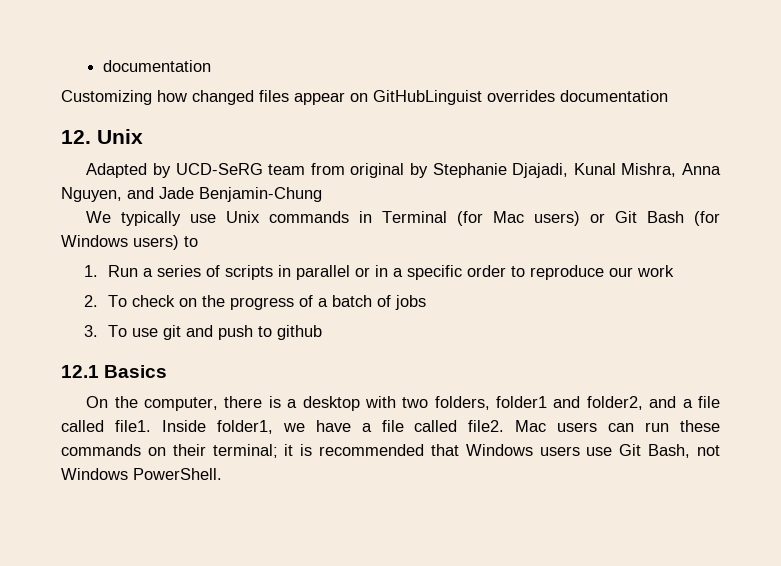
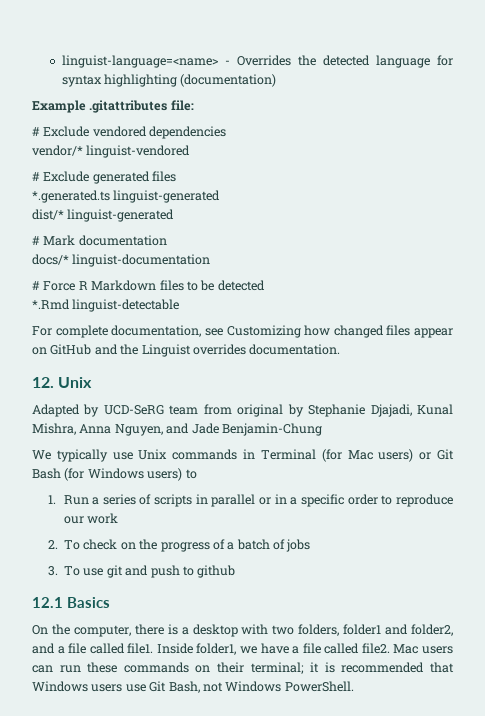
[102,60,211,72] documentation // -> [61,55,454,68] [61,74,277,87] [32,100,194,113] [32,126,227,139] [32,145,191,158] [32,171,177,184] [32,190,221,203] [32,209,175,222] [32,235,167,246] [32,254,211,267] [32,280,265,291] [32,299,180,312] [32,325,223,338] linguist-language=<name> - Overrides the detected language for syntax highlighting (documentation) // Example .gitattributes file: // # Exclude vendored dependencies // vendor/* linguist-vendored // # Exclude generated files // *.generated.ts linguist-generated // dist/* linguist-generated // # Mark documentation // docs/* linguist-documentation // # Force R Markdown files to be detected // *.Rmd linguist-detectable // For complete documentation, see
[373,90,668,105] GitHubLinguist overrides documentation -> [50,344,341,357] GitHub and the Linguist overrides documentation.

